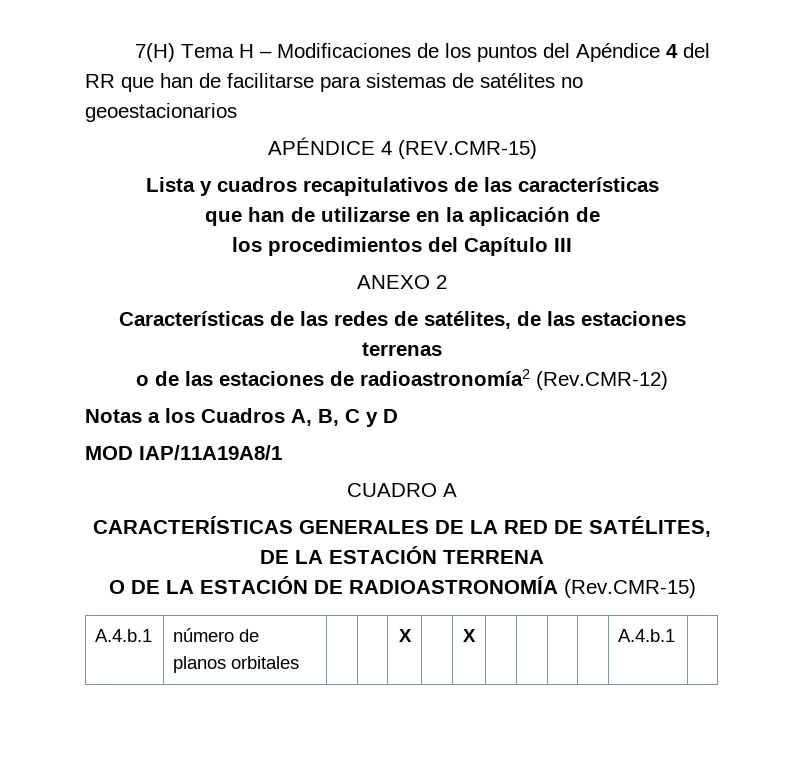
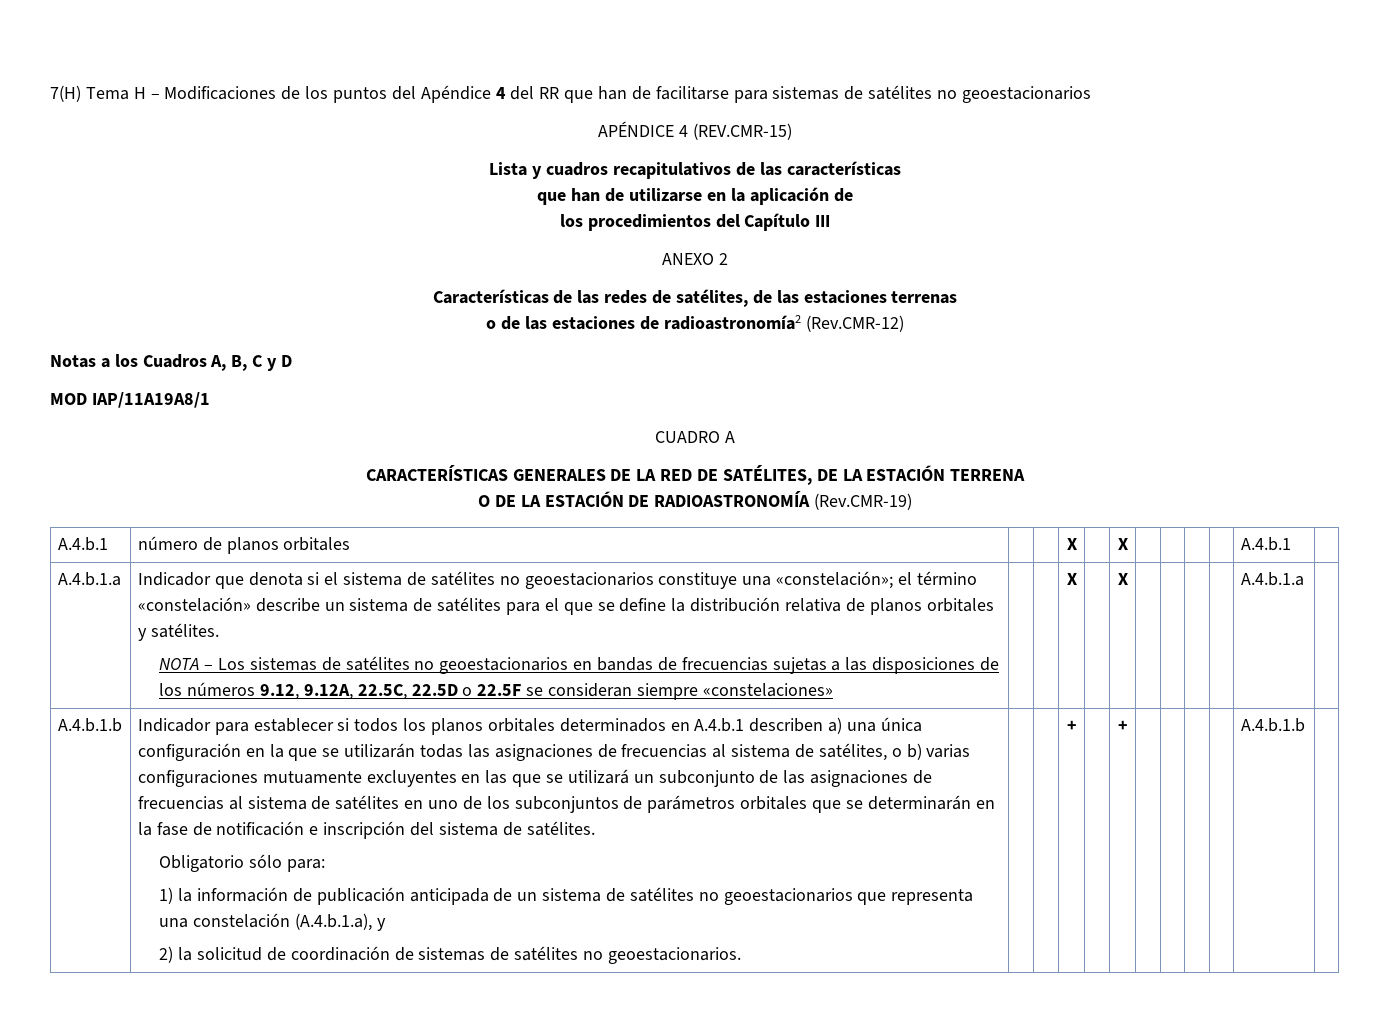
[563,579,696,598] (Rev.CMR-15) -> [814,493,913,510] (Rev.CMR-19)
(676, 635) none -> [57,572,121,586] [137,571,977,589] [137,597,994,615] [137,623,219,641] [159,656,1000,674] [159,682,833,700] [1066,573,1077,585] [1117,573,1128,585] [1240,572,1304,586] [57,718,122,732] [137,717,922,735] [137,743,971,761] [137,769,932,787] [137,795,995,813] [137,821,595,839] [159,854,325,872] [159,887,974,905] [159,913,386,931] [159,946,741,964] [1066,720,1077,731] [1117,720,1128,731] [1240,718,1305,732] // A.4.b.1.a | Indicador que denota si el sistema de satélites no geoestacionarios constituye una «constelación»; el término «constelación» describe un sistema de satélites para el que se define la distribución relativa de planos orbitales y satélites. // NOTA – Los sistemas de satélites no geoestacionarios en bandas de frecuencias sujetas a las disposiciones de los números 9.12, 9.12A, 22.5C, 22.5D o 22.5F se consideran siempre «constelaciones» | | | X | | X | | | | | A.4.b.1.a | // A.4.b.1.b | Indicador para establecer si todos los planos orbitales determinados en A.4.b.1 describen a) una única configuración en la que se utilizarán todas las asignaciones de frecuencias al sistema de satélites, o b) varias configuraciones mutuamente excluyentes en las que se utilizará un subconjunto de las asignaciones de frecuencias al sistema de satélites en uno de los subconjuntos de parámetros orbitales que se determinarán en la fase de notificación e inscripción del sistema de satélites. // Obligatorio sólo para: // 1) la información de publicación anticipada de un sistema de satélites no geoestacionarios que representa una constelación (A.4.b.1.a), y // 2) la solicitud de coordinación de sistemas de satélites no geoestacionarios. | | | + | | + | | | | | A.4.b.1.b |

